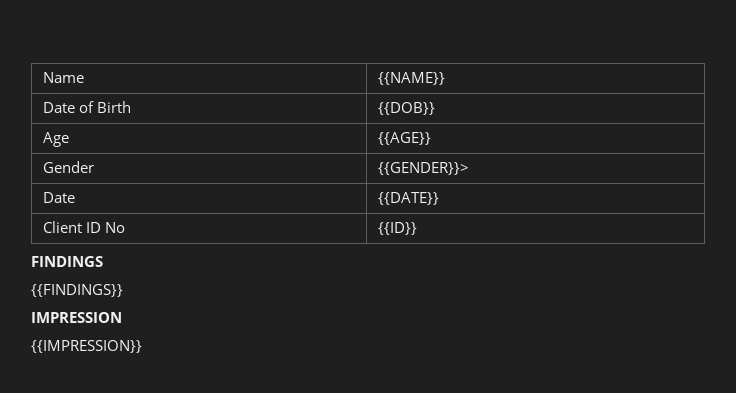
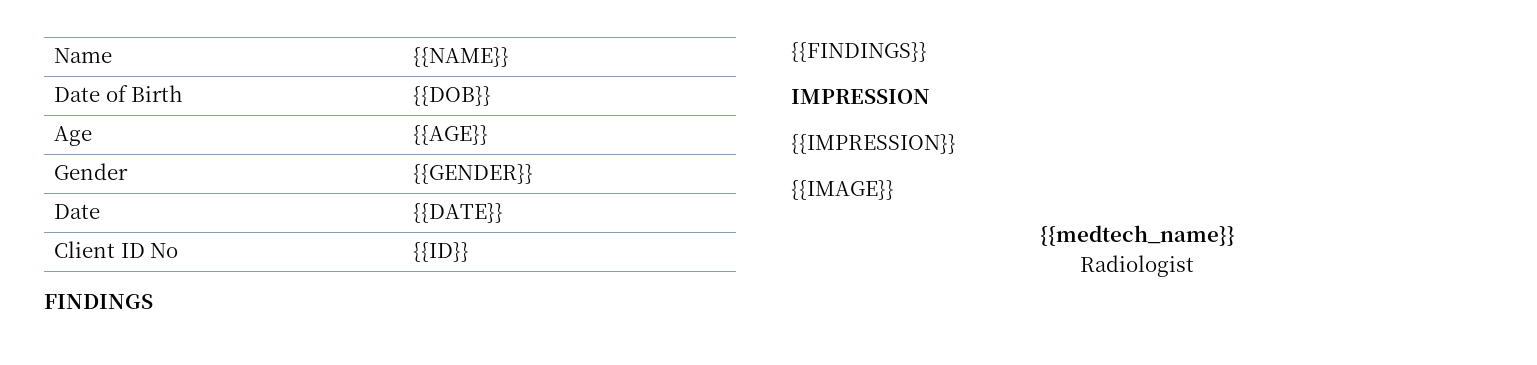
[377,162,469,175] {{GENDER}}> -> [413,164,534,184] {{GENDER}}
(142, 346) none -> [791,180,894,200] [1039,225,1235,246] [1080,255,1194,277] // {{IMAGE}} // {{medtech_name}} // Radiologist

